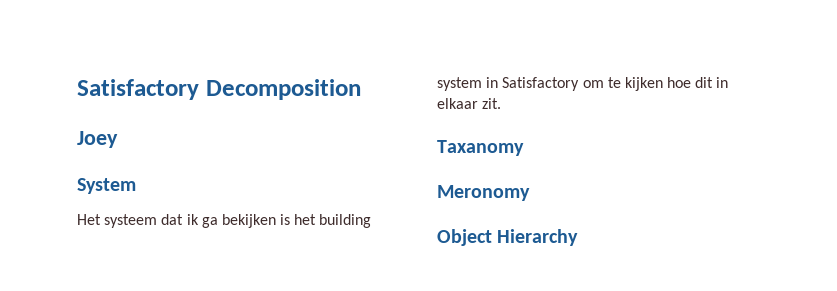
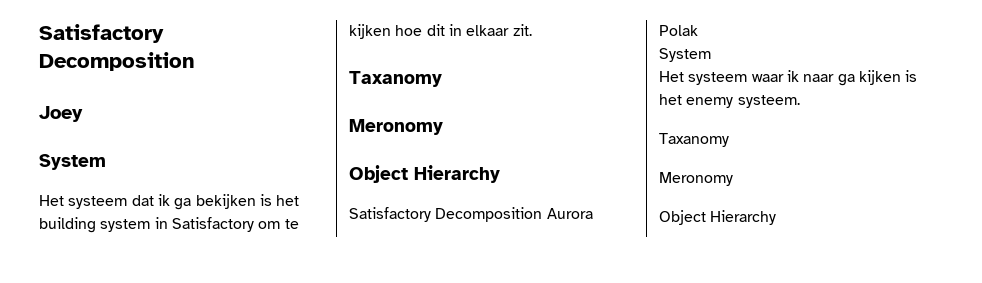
(579, 237) none -> [349,207,593,222] [659,25,698,36] [659,48,711,62] [659,70,918,86] [659,94,800,108] [659,133,729,147] [659,172,733,186] [659,210,777,225] // Satisfactory Decomposition Aurora Polak // System // Het systeem waar ik naar ga kijken is het enemy systeem. // Taxanomy // Meronomy // Object Hierarchy

